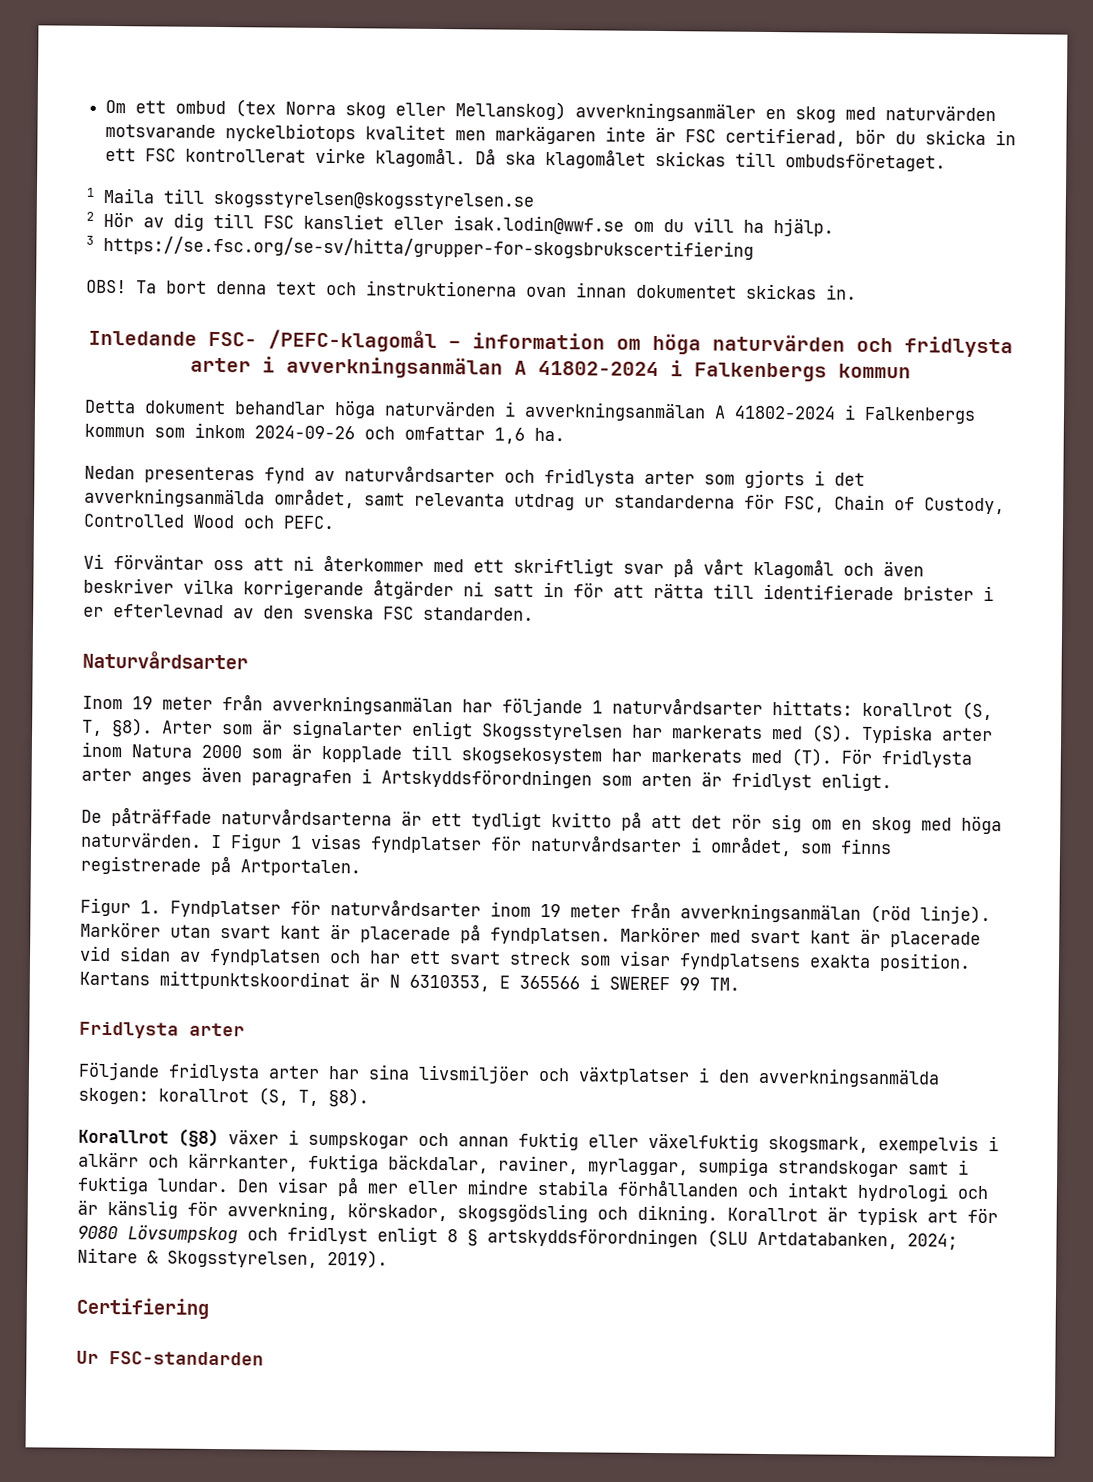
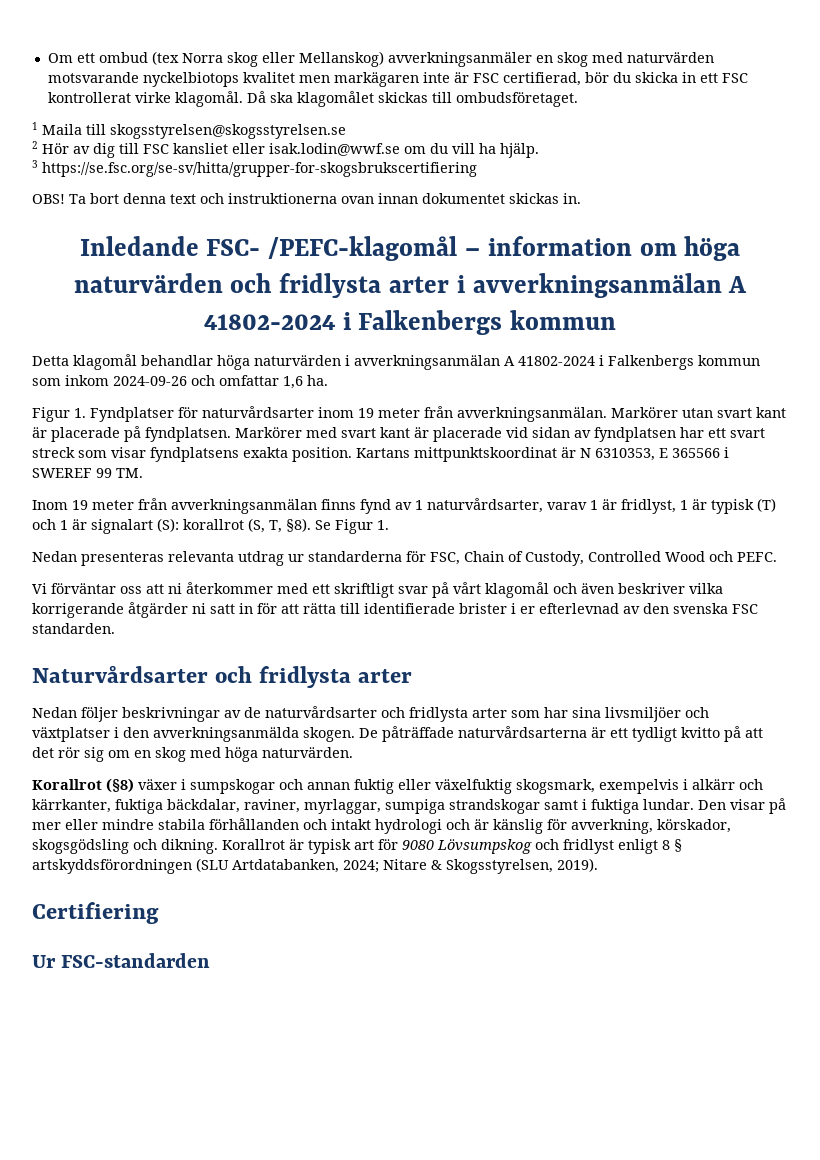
[144,400,226,415] dokument -> [73,354,137,370] klagomål
[84,465,865,489] [84,487,405,509] Nedan presenteras fynd av naturvårdsarter och fridlysta arter som gjorts i det avverkningsanmälda området, samt -> [32,406,786,422] [32,426,765,442] [32,447,729,462] [32,468,143,478] [32,498,776,514] [32,518,389,534] [32,551,164,566] Figur 1. Fyndplatser för naturvårdsarter inom 19 meter från avverkningsanmälan. Markörer utan svart kant är placerade på fyndplatsen. Markörer med svart kant är placerade vid sidan av fyndplatsen har ett svart streck som visar fyndplatsens exakta position. Kartans mittpunktskoordinat är N 6310353, E 365566 i SWEREF 99 TM. // Inom 19 meter från avverkningsanmälan finns fynd av 1 naturvårdsarter, varav 1 är fridlyst, 1 är typisk (T) och 1 är signalart (S): korallrot (S, T, §8). Se Figur 1. // Nedan presenteras
[82,694,993,721] [82,718,993,744] [81,741,972,768] [81,766,892,792] // Inom 19 meter från avverkningsanmälan har följande 1 naturvårdsarter hittats: korallrot (S, T, §8). Arter som är signalarter enligt Skogsstyrelsen har markerats med (S). Typiska arter inom Natura 2000 som är kopplade till skogsekosystem har markerats med (T). För fridlysta arter anges även paragrafen i Artskyddsförordningen som arten är fridlyst enligt. // -> [214,666,412,688] [32,706,709,722] [32,727,355,742] och fridlysta arter // Nedan följer beskrivningar av de naturvårdsarter och fridlysta arter som har sina livsmiljöer och växtplatser i den avverkningsanmälda skogen.
[211,833,892,857] [80,855,361,877] [80,897,991,925] [80,921,981,948] [79,945,971,972] [79,970,740,992] [79,1021,245,1039] [78,1061,940,1088] [78,1087,369,1108] I Figur 1 visas fyndplatser för naturvårdsarter i området, som finns registrerade på Artportalen. // Figur 1. Fyndplatser för naturvårdsarter inom 19 meter från avverkningsanmälan (röd linje). Markörer utan svart kant är placerade på fyndplatsen. Markörer med svart kant är placerade vid sidan av fyndplatsen och har ett svart streck som visar fyndplatsens exakta position. Kartans mittpunktskoordinat är N 6310353, E 365566 i SWEREF 99 TM. // Fridlysta arter // Följande fridlysta arter har sina livsmiljöer och växtplatser i den avverkningsanmälda skogen: korallrot (S, T, §8). -> (353, 752) none

